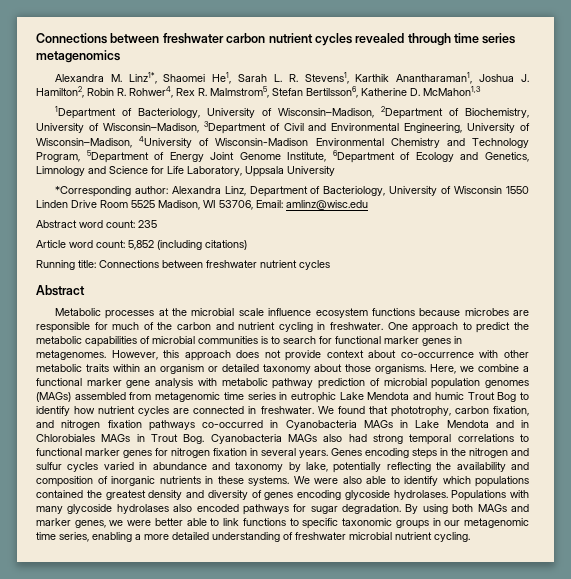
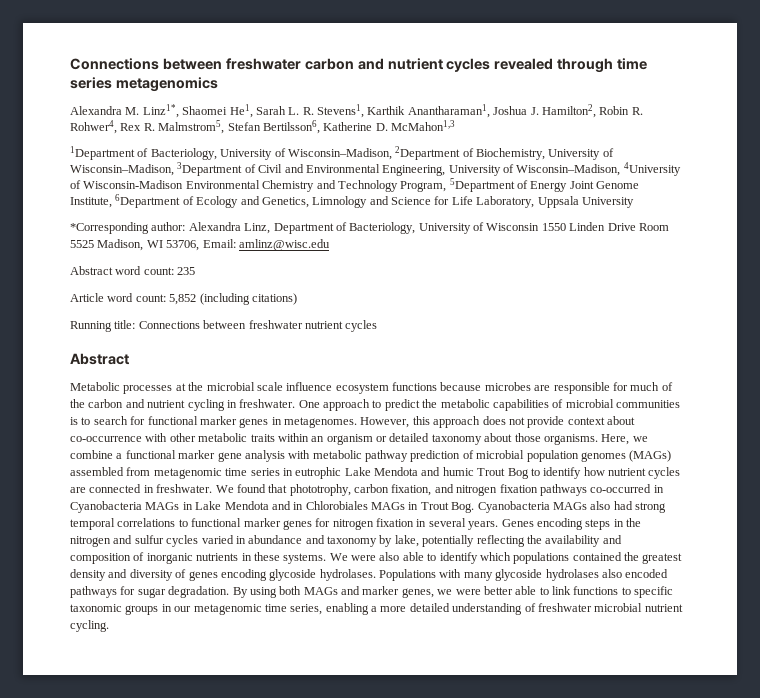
(266, 38) none -> [357,58,384,70] and

